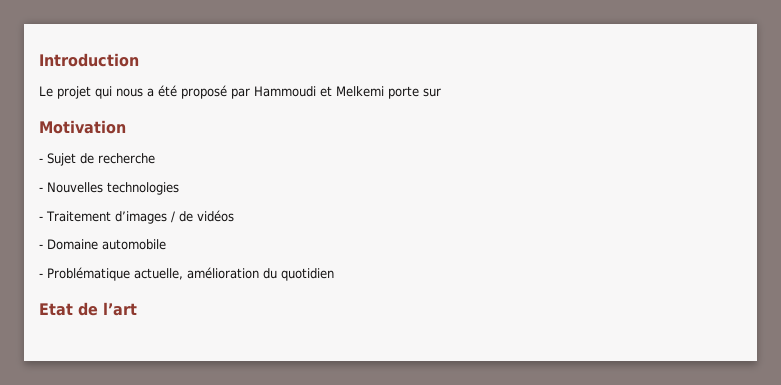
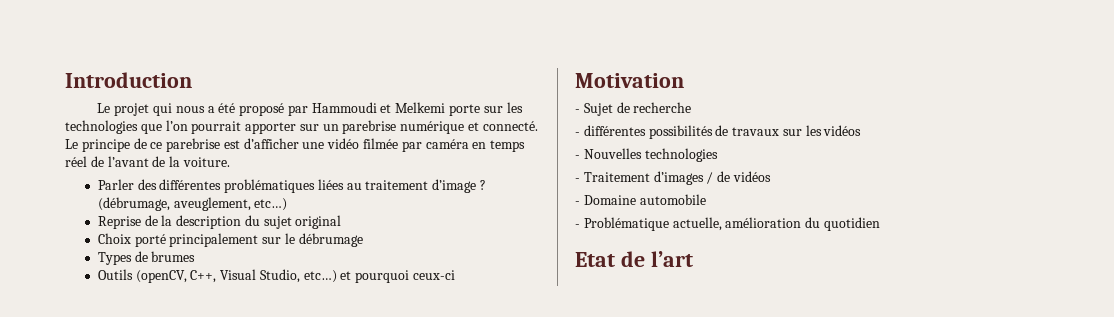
(441, 92) none -> [506,102,523,113] [65,120,538,134] [65,138,526,152] [65,156,230,167] [97,179,486,193] [97,197,288,211] [97,215,342,229] [97,233,363,247] [97,251,196,265] [97,269,455,283] les technologies que l’on pourrait apporter sur un parebrise numérique et connecté. Le principe de ce parebrise est d’afficher une vidéo filmée par caméra en temps réel de l’avant de la voiture. // Parler des différentes problématiques liées au traitement d’image ? (débrumage, aveuglement, etc…) // Reprise de la description du sujet original // Choix porté principalement sur le débrumage // Types de brumes // Outils (openCV, C++, Visual Studio, etc…) et pourquoi ceux-ci
(155, 158) none -> [575,125,862,139] // - différentes possibilités de travaux sur les vidéos

